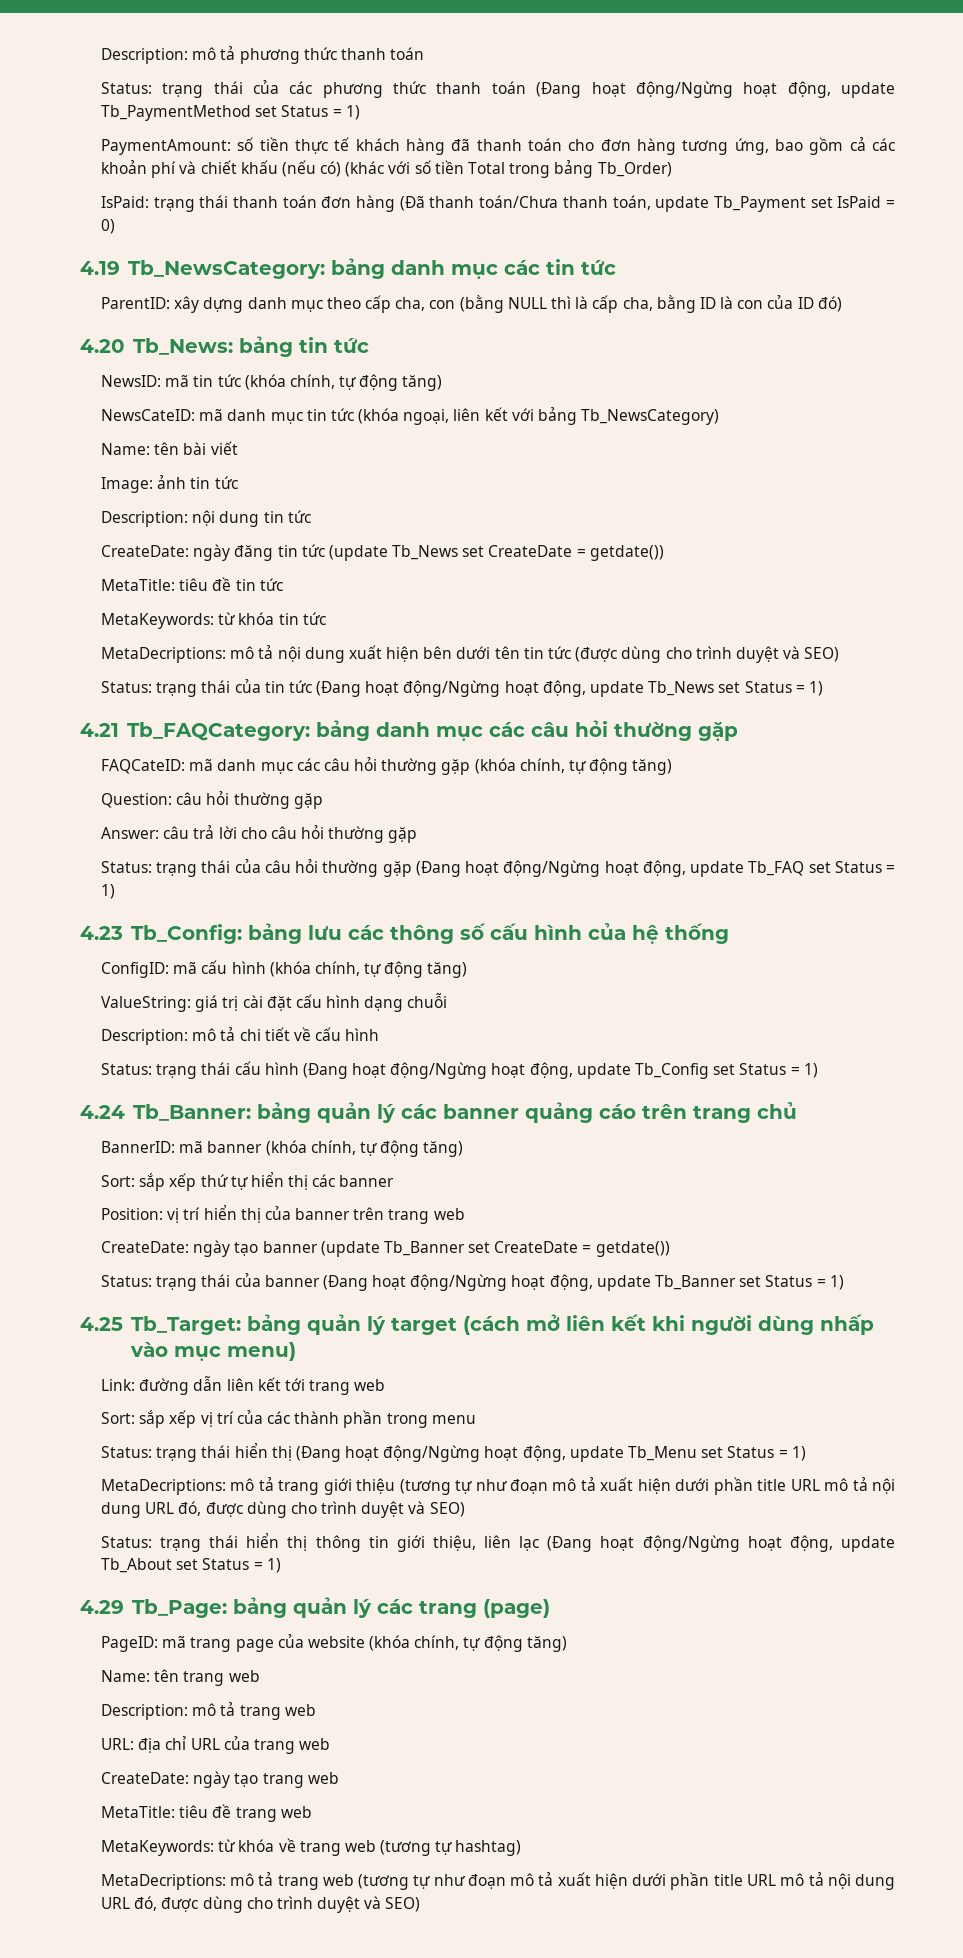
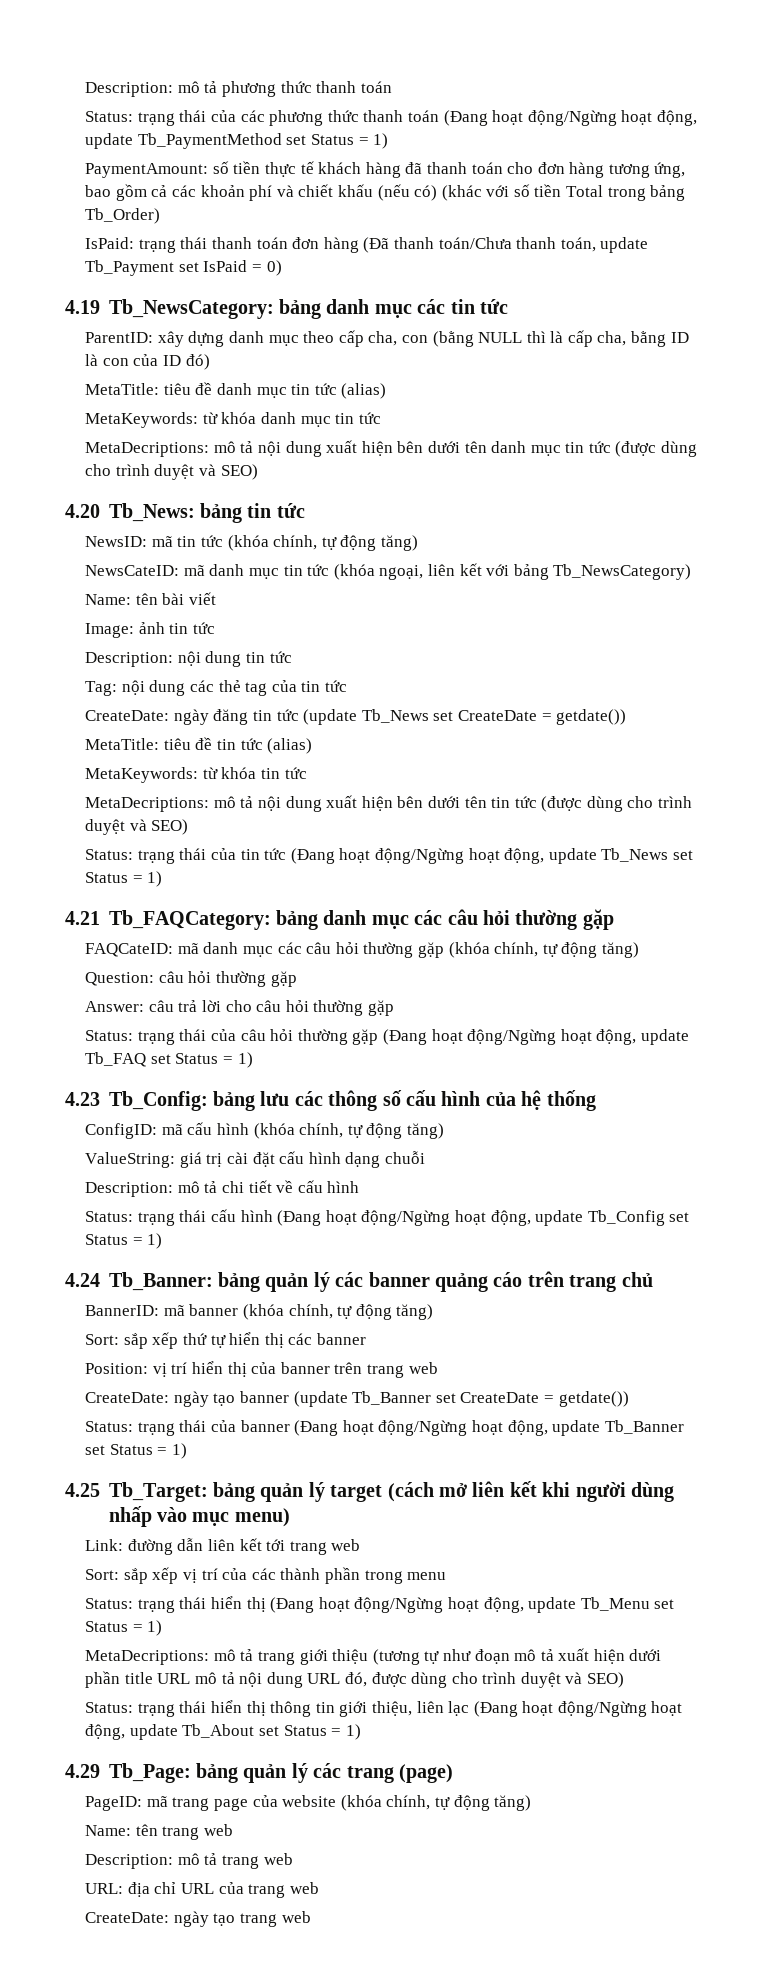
(842, 304) none -> [85,382,387,399] [85,412,381,428] [85,440,698,457] [85,464,258,480] // MetaTitle: tiêu đề danh mục tin tức (alias) // MetaKeywords: từ khóa danh mục tin tức // MetaDecriptions: mô tả nội dung xuất hiện bên dưới tên danh mục tin tức (được dùng cho trình duyệt và SEO)
(311, 516) none -> [85,680,347,696] // Tag: nội dung các thẻ tag của tin tức
(283, 584) none -> [267,738,313,754] (alias)
[100,1804,312,1822] [100,1838,522,1856] [100,1872,895,1890] [100,1896,421,1913] // MetaTitle: tiêu đề trang web // MetaKeywords: từ khóa về trang web (tương tự hashtag) // MetaDecriptions: mô tả trang web (tương tự như đoạn mô tả xuất hiện dưới phần title URL mô tả nội dung URL đó, được dùng cho trình duyệt và SEO) -> (311, 1917) none

